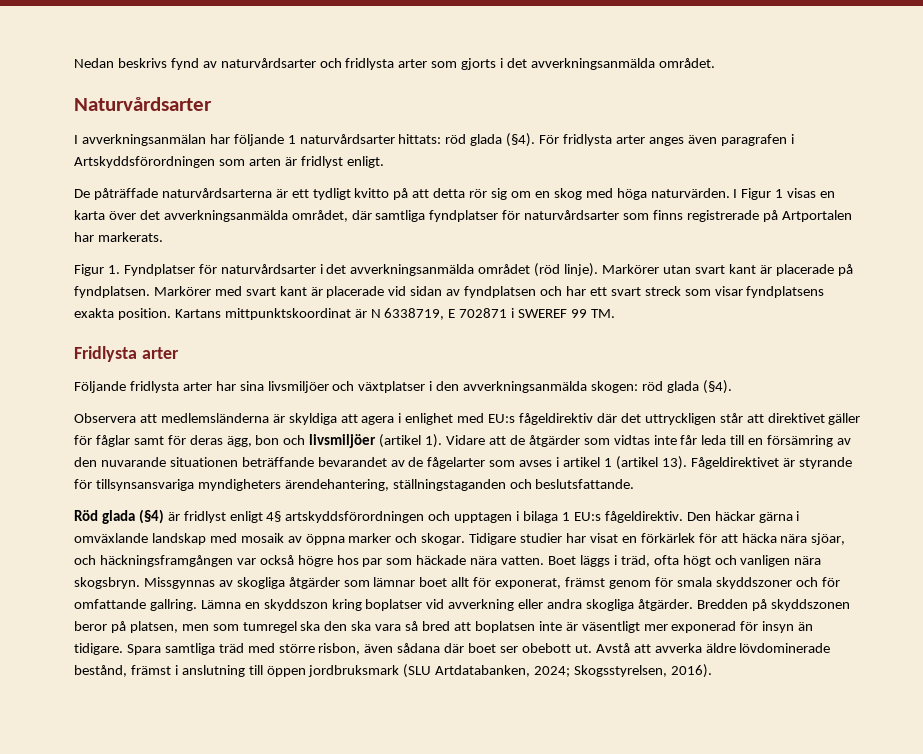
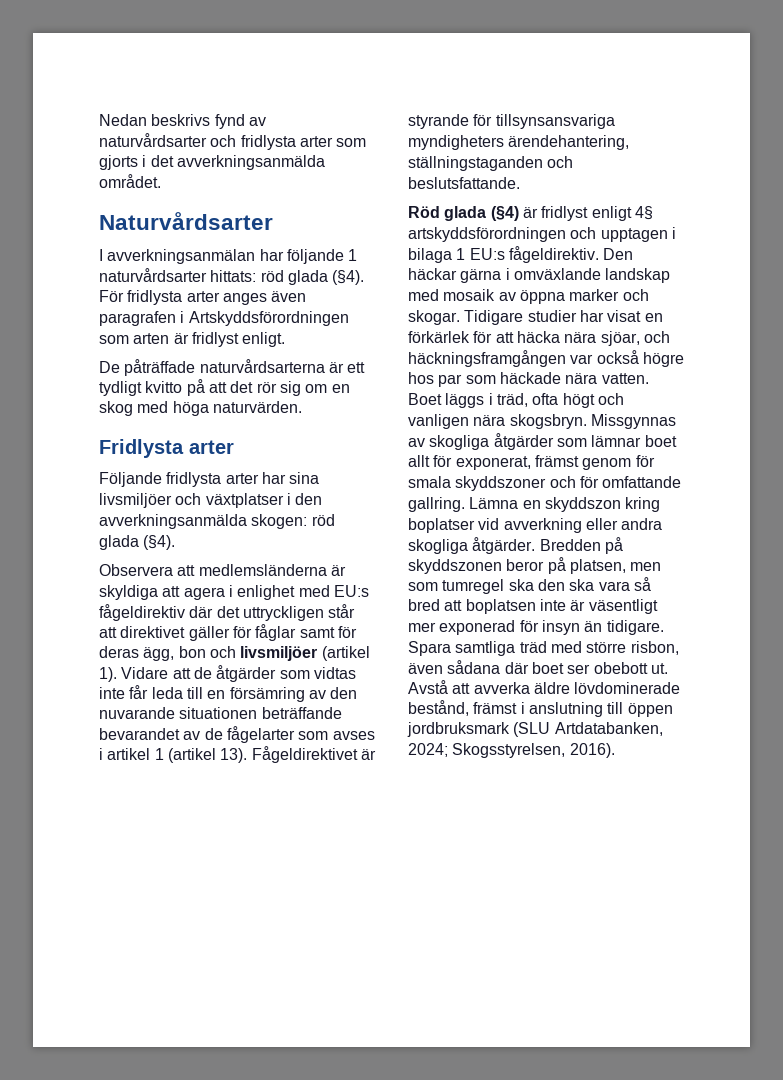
[433,188,466,198] detta -> [230,381,254,393] det
[733,188,836,200] [74,210,852,222] [74,232,163,242] [74,263,853,277] [74,286,825,298] [74,308,615,320] I Figur 1 visas en karta över det avverkningsanmälda området, där samtliga fyndplatser för naturvårdsarter som finns registrerade på Artportalen har markerats. // Figur 1. Fyndplatser för naturvårdsarter i det avverkningsanmälda området (röd linje). Markörer utan svart kant är placerade på fyndplatsen. Markörer med svart kant är placerade vid sidan av fyndplatsen och har ett svart streck som visar fyndplatsens exakta position. Kartans mittpunktskoordinat är N 6338719, E 702871 i SWEREF 99 TM. -> (302, 407) none

